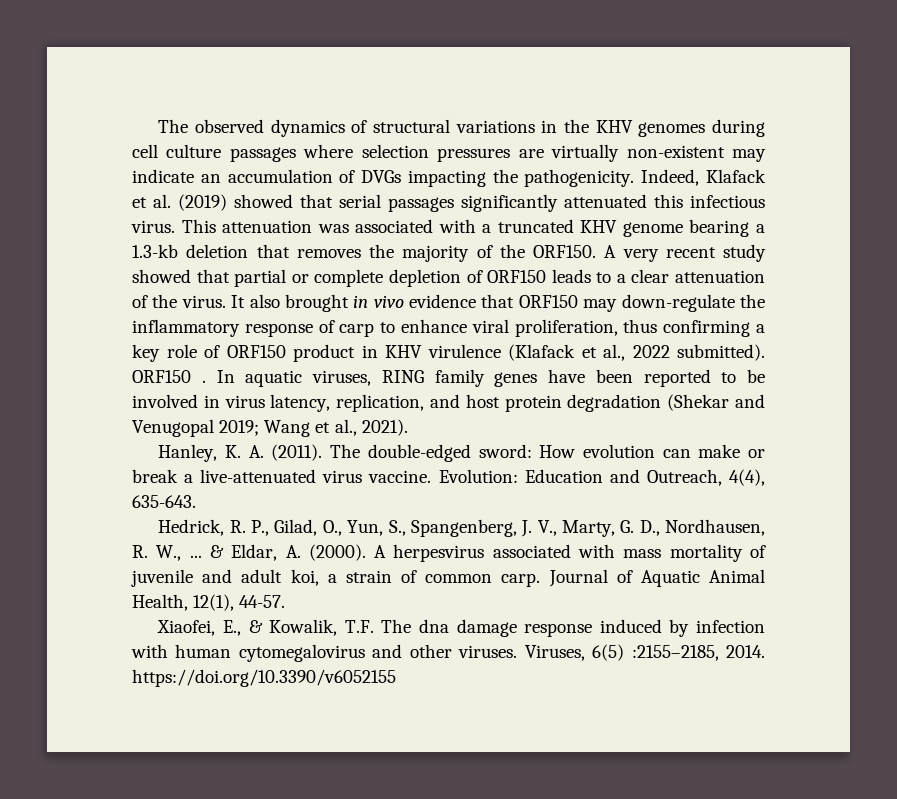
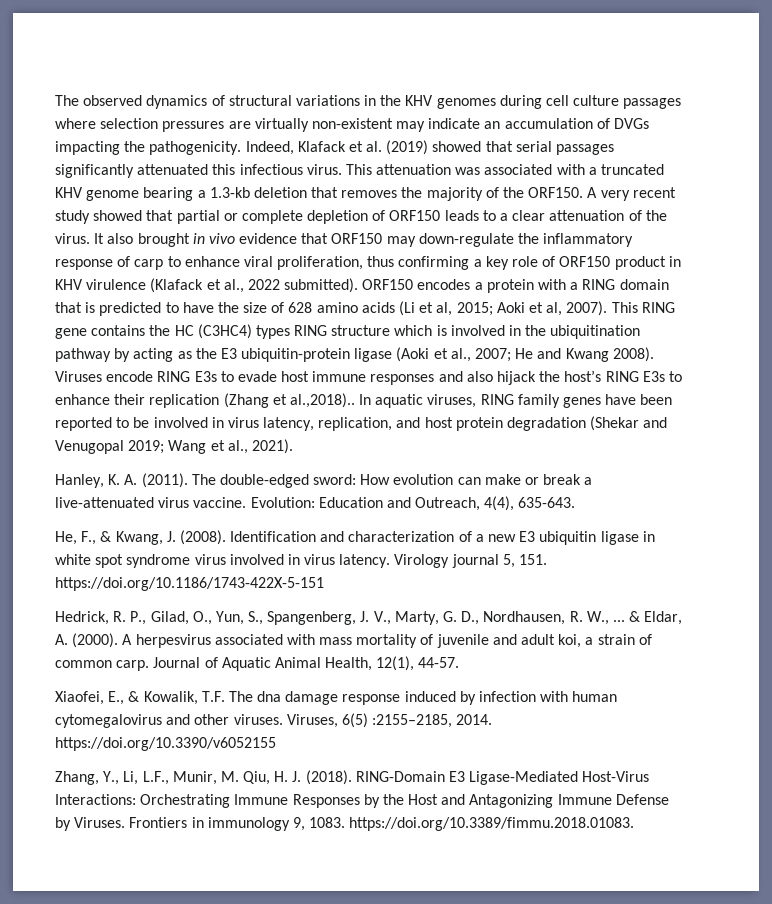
[201,380,206,383] . -> [417,279,669,293] [55,301,675,316] [55,324,641,339] [55,347,654,362] [55,370,682,385] [55,393,355,408] encodes a protein with a RING domain that is predicted to have the size of 628 amino acids (Li et al, 2015; Aoki et al, 2007). This RING gene contains the HC (C3HC4) types RING structure which is involved in the ubiquitination pathway by acting as the E3 ubiquitin-protein ligase (Aoki et al., 2007; He and Kwang 2008). Viruses encode RING E3s to evade host immune responses and also hijack the host’s RING E3s to enhance their replication (Zhang et al.,2018)..
(196, 501) none -> [55,530,655,545] [55,554,548,568] [55,577,324,591] // He, F., & Kwang, J. (2008). Identification and characterization of a new E3 ubiquitin ligase in white spot syndrome virus involved in virus latency. Virology journal 5, 151. https://doi.org/10.1186/1743-422X-5-151
(396, 678) none -> [55,770,650,785] [55,794,669,808] [55,817,635,831] // Zhang, Y., Li, L.F., Munir, M. Qiu, H. J. (2018). RING-Domain E3 Ligase-Mediated Host-Virus Interactions: Orchestrating Immune Responses by the Host and Antagonizing Immune Defense by Viruses. Frontiers in immunology 9, 1083. https://doi.org/10.3389/fimmu.2018.01083.

